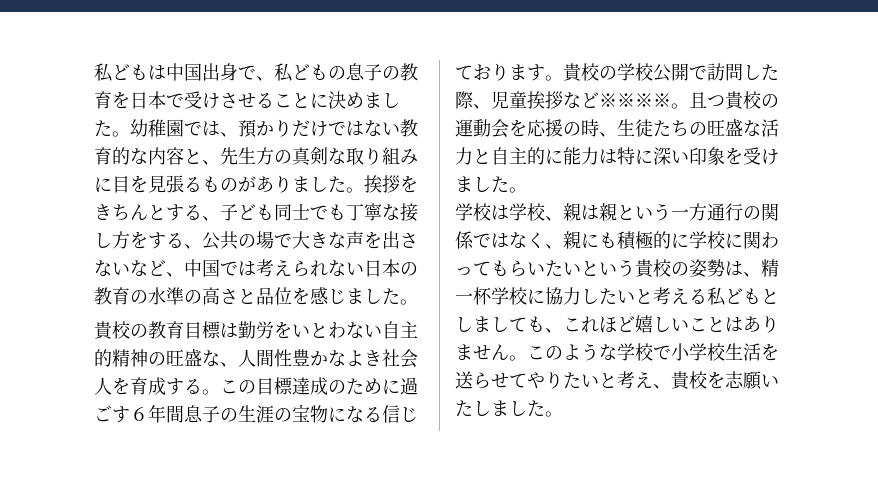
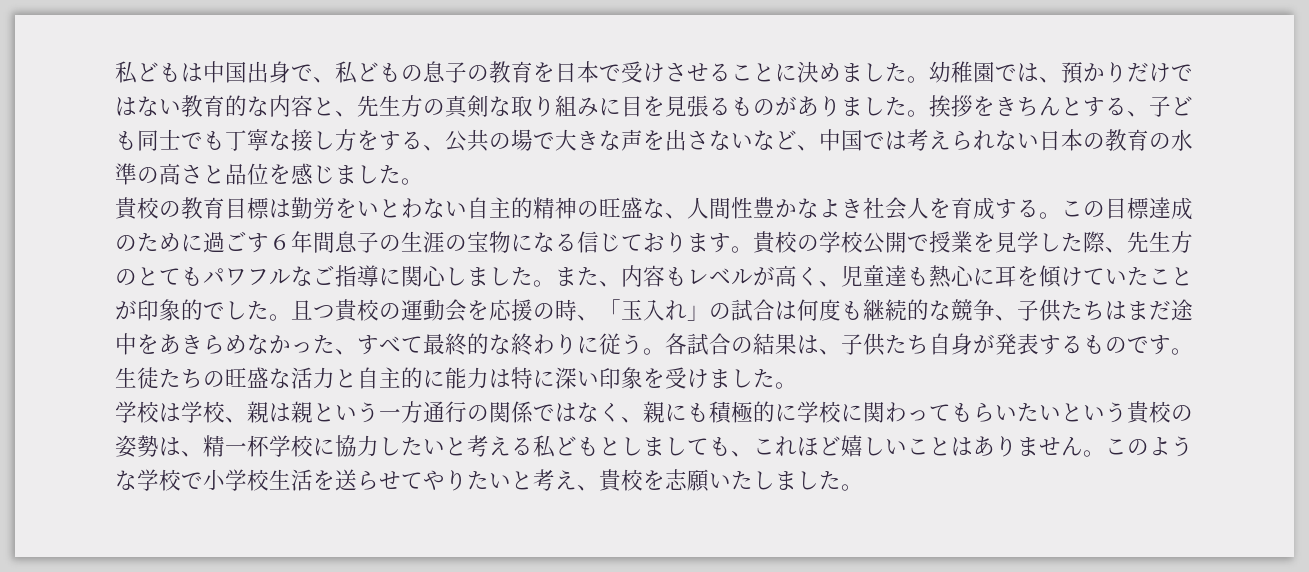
[707,63,779,81] [455,91,671,109] 訪問した際、児童挨拶など※※※※ -> [929,231,1193,253] [115,265,1193,288] [115,299,269,321] 授業を見学した際、先生方のとてもパワフルなご指導に関心しました。また、内容もレベルが高く、児童達も熱心に耳を傾けていたことが印象的でした
(617, 134) none -> [599,299,1193,322] [115,333,1193,356] 「玉入れ」の試合は何度も継続的な競争、子供たちはまだ途中をあきらめなかった、すべて最終的な終わりに従う。各試合の結果は、子供たち自身が発表するものです。

